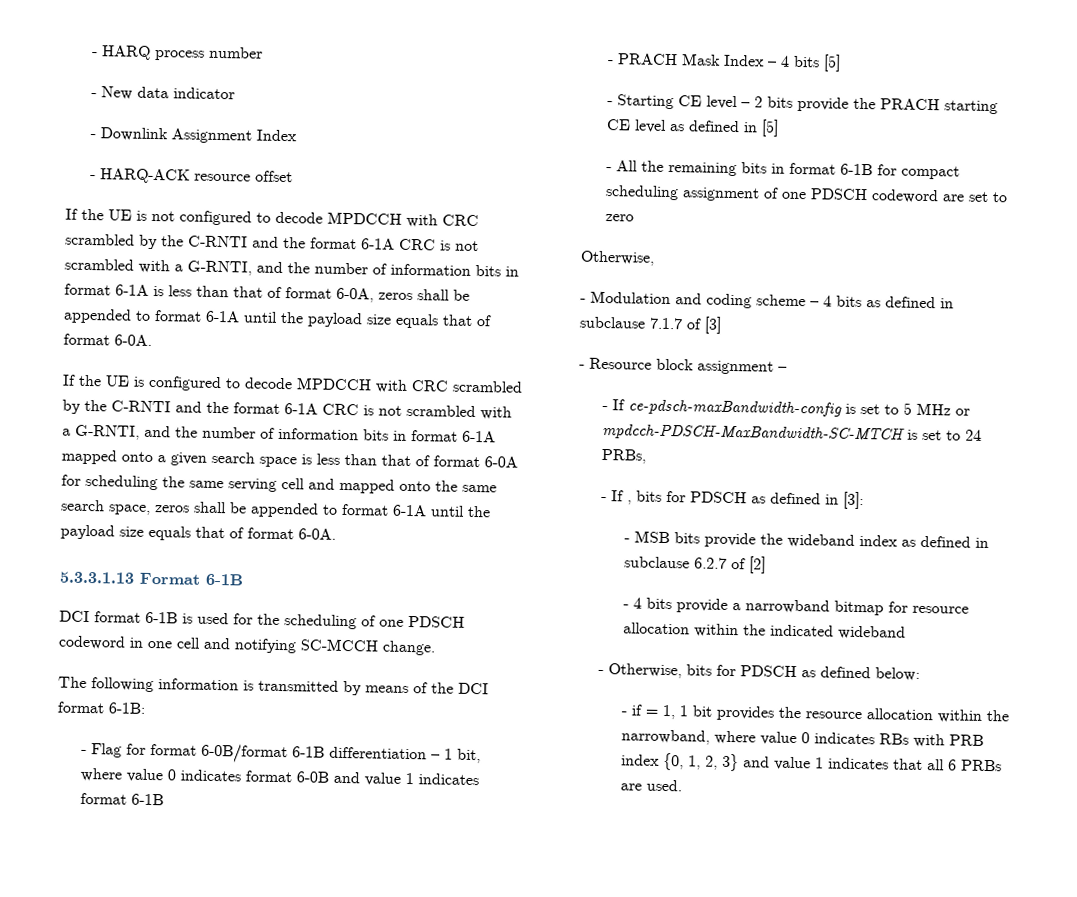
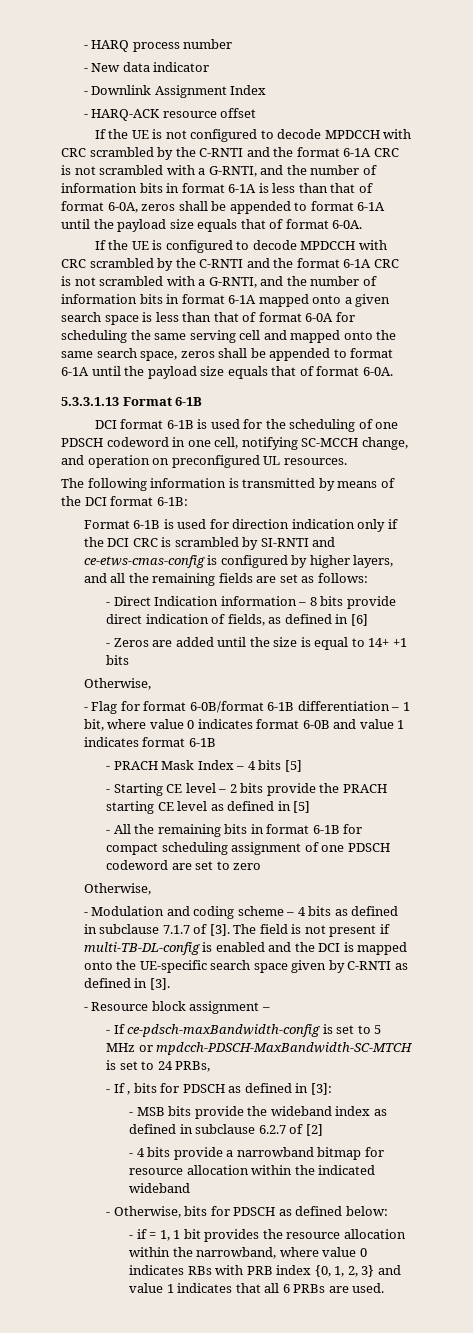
[176,637,435,656] cell and notifying SC-MCCH change. -> [214,437,408,450] [61,455,347,468] cell, notifying SC-MCCH change, and operation on preconfigured UL resources.
(146, 708) none -> [83,519,398,532] [83,537,336,550] [83,555,394,568] [83,573,368,586] [106,596,396,609] [106,614,368,626] [106,637,407,650] [106,655,130,665] [83,678,151,690] // Format 6-1B is used for direction indication only if the DCI CRC is scrambled by SI-RNTI and ce-etws-cmas-config is configured by higher layers, and all the remaining fields are set as follows: // - Direct Indication information – 8 bits provide direct indication of fields, as defined in [6] // - Zeros are added until the size is equal to 14+ +1 bits // Otherwise,
[703,316,722,334] [3] -> [209,924,390,937] [83,942,408,955] [83,960,408,973] [83,978,170,990] [3]. The field is not present if multi-TB-DL-config is enabled and the DCI is mapped onto the UE-specific search space given by C-RNTI as defined in [3].

